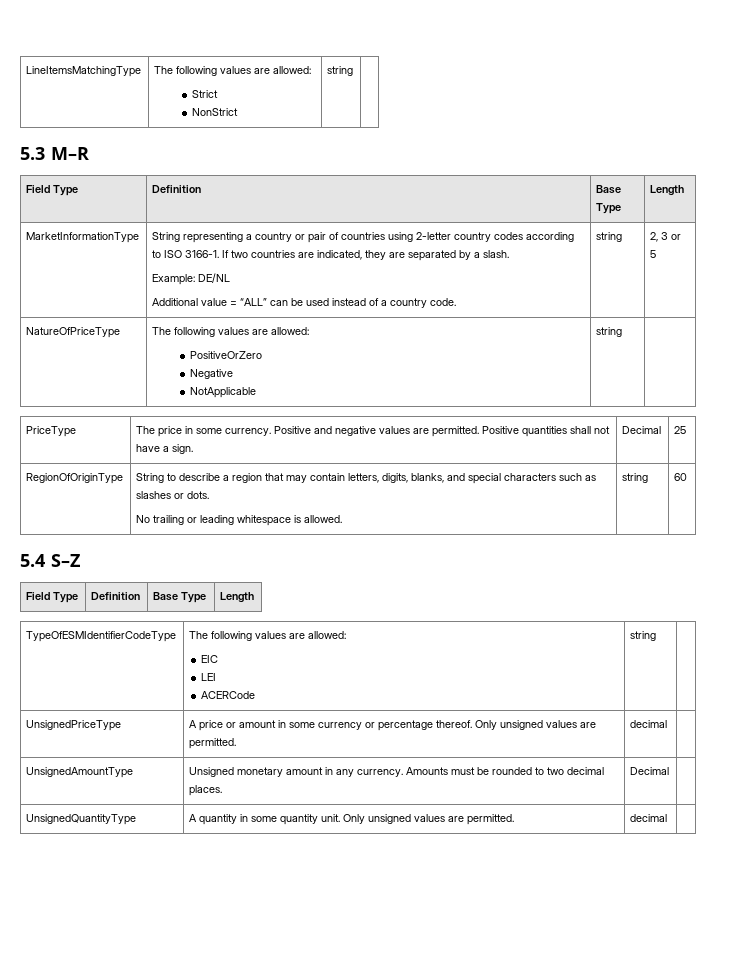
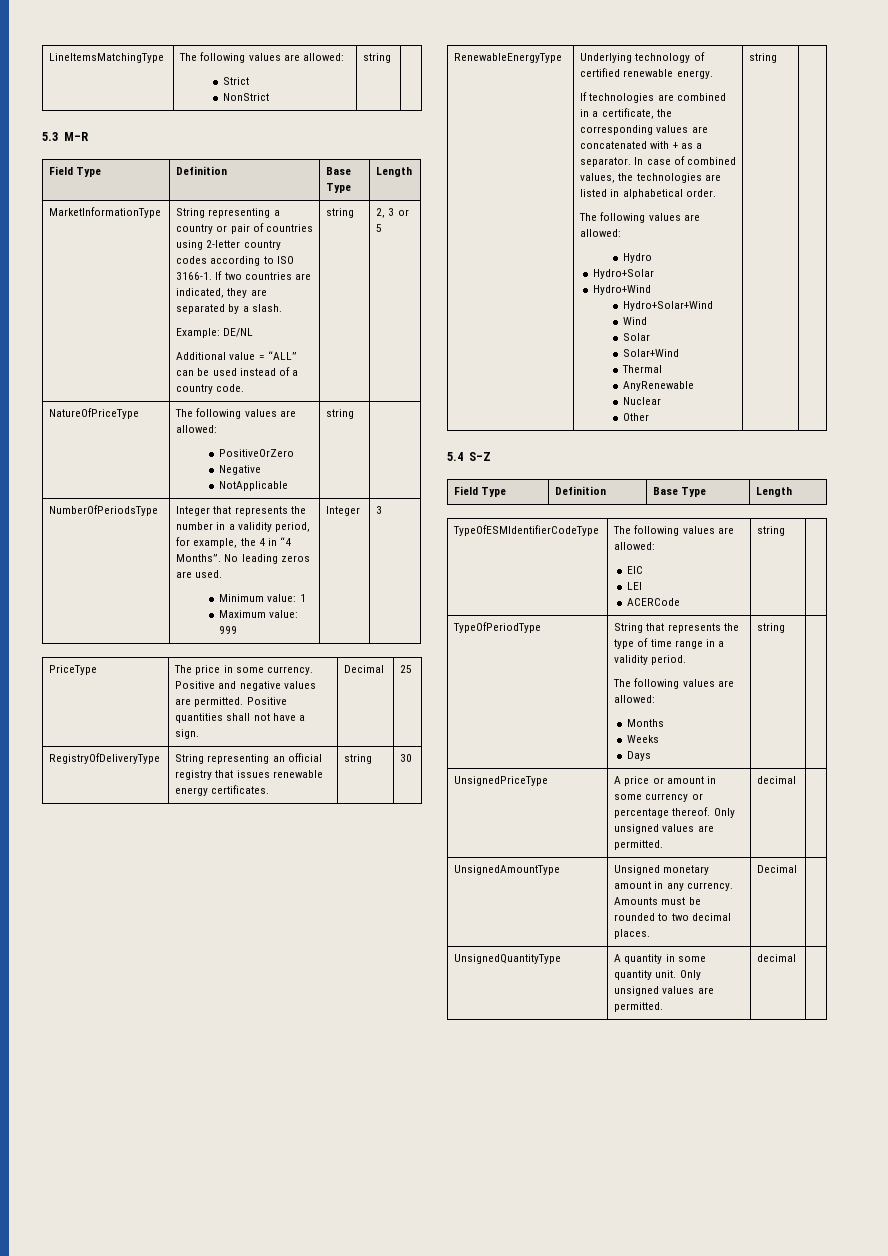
(623, 332) none -> [49,505,159,516] [176,506,306,516] [176,522,310,532] [176,537,291,548] [176,554,310,564] [176,570,223,578] [219,594,306,602] [219,610,299,618] [219,626,238,634] [326,506,361,516] [376,506,383,514] // NumberOfPeriodsType | Integer that represents the number in a validity period, for example, the 4 in “4 Months”. No leading zeros are used. // Minimum value: 1 // Maximum value: 999 | Integer | 3
[26,473,124,484] [136,473,597,484] [136,491,210,499] [136,515,343,526] [622,473,649,483] [674,473,688,481] RegionOfOriginType | String to describe a region that may contain letters, digits, blanks, and special characters such as slashes or dots. // No trailing or leading whitespace is allowed. | string | 60 -> [49,753,161,764] [175,753,322,764] [175,770,323,780] [175,785,270,796] [344,754,373,764] [400,754,413,762] [454,53,563,63] [580,52,705,63] [580,68,713,79] [580,92,726,103] [580,108,672,119] [580,125,708,135] [580,141,702,149] [580,156,736,167] [580,173,721,183] [580,189,716,199] [579,212,700,223] [580,229,622,237] [623,253,653,263] [592,269,654,279] [592,285,651,295] [623,301,714,311] [623,317,648,325] [623,333,651,341] [623,349,680,357] [622,365,663,373] [623,381,695,391] [623,397,662,405] [623,413,650,421] [749,53,778,63] RegistryOfDeliveryType | String representing an official registry that issues renewable energy certificates. | string | 30 // RenewableEnergyType | Underlying technology of certified renewable energy. // If technologies are combined in a certificate, the corresponding values are concatenated with + as a separator. In case of combined values, the technologies are listed in alphabetical order. // The following values are allowed: // Hydro // Hydro+Solar // Hydro+Wind // Hydro+Solar+Wind // Wind // Solar // Solar+Wind // Thermal // AnyRenewable // Nuclear // Other | string |
(657, 636) none -> [453,622,542,633] [614,623,739,633] [614,638,724,649] [614,655,687,665] [613,678,734,689] [614,695,656,703] [626,719,664,727] [626,735,659,743] [626,751,651,761] [757,623,786,633] // TypeOfPeriodType | String that represents the type of time range in a validity period. // The following values are allowed: // Months // Weeks // Days | string |

